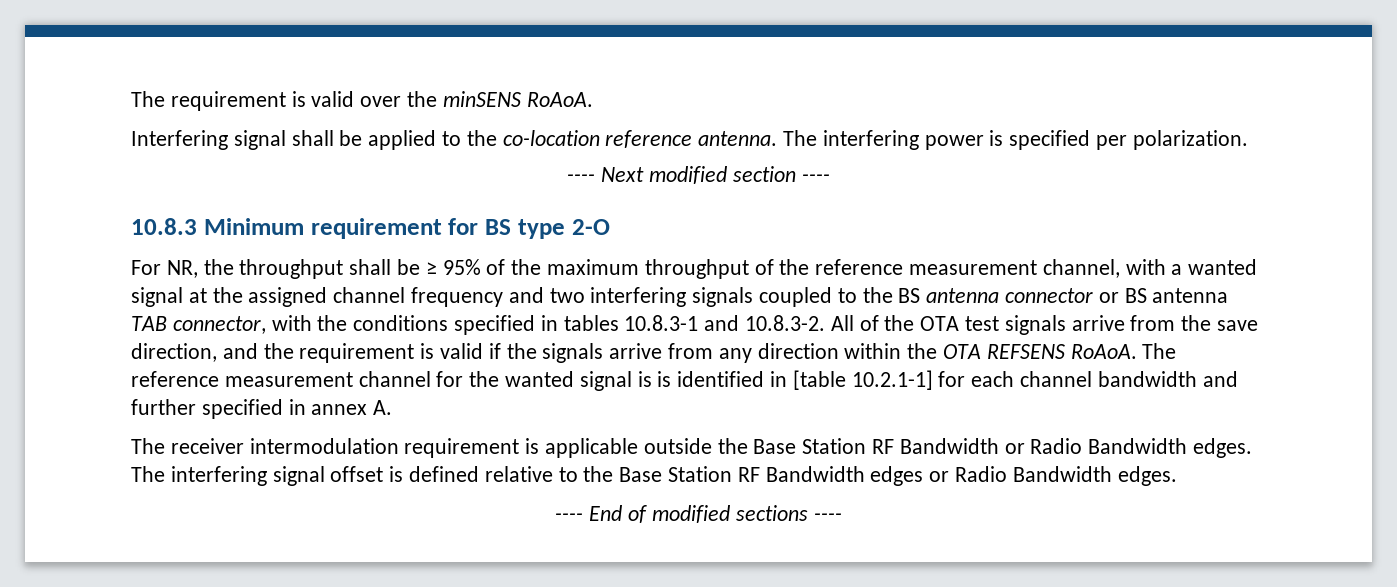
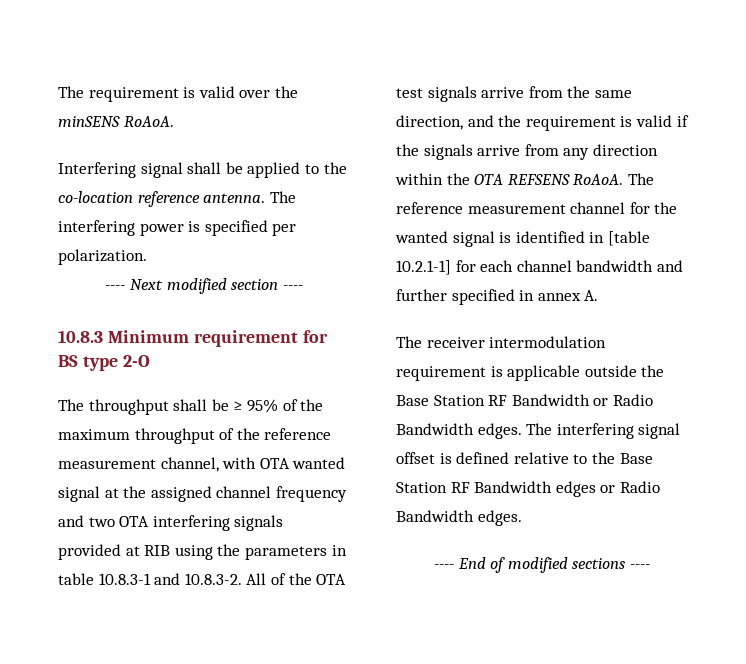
[131,259,234,278] For NR, the -> [58,399,84,411] The
[1171,264,1183,275] a -> [259,458,290,469] OTA
(585, 295) none -> [119,516,150,527] OTA
[759,287,1229,307] [131,315,619,335] coupled to the BS antenna connector or BS antenna TAB connector, with the conditions specified in tables -> [58,544,347,560] [58,573,94,585] provided at RIB using the parameters in table
[1217,320,1259,331] save -> [594,90,632,98] same
[657,371,672,387] is -> (512, 237) none

